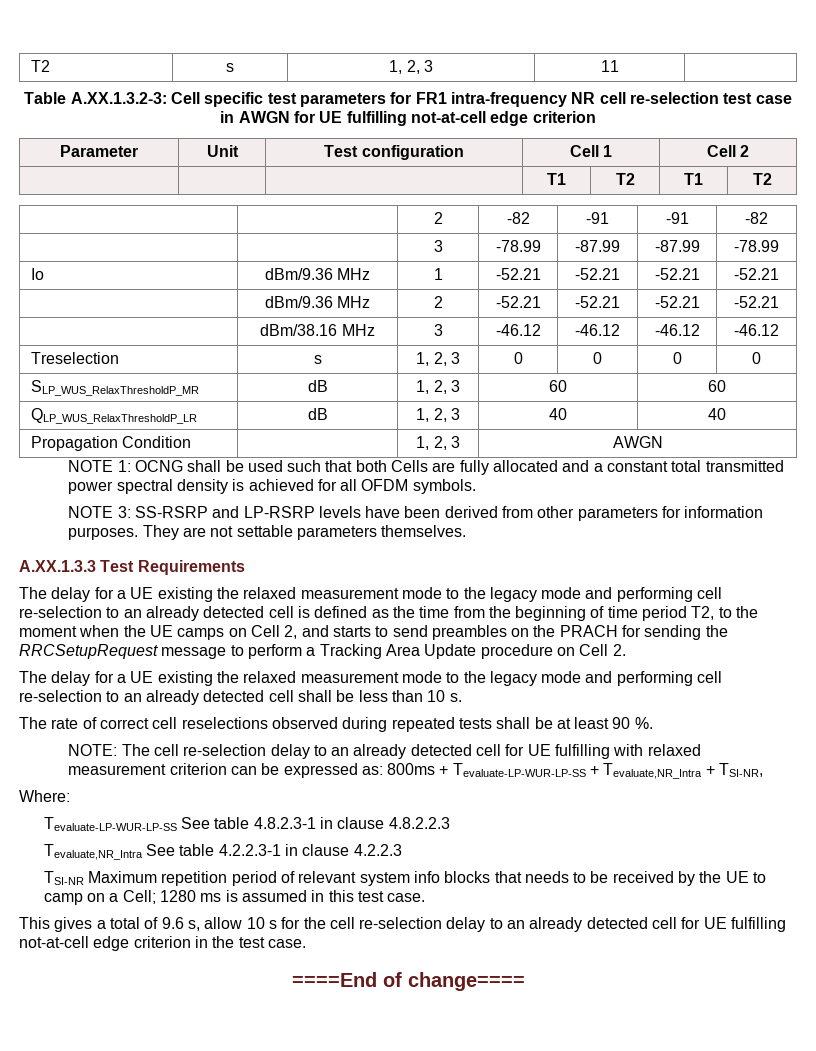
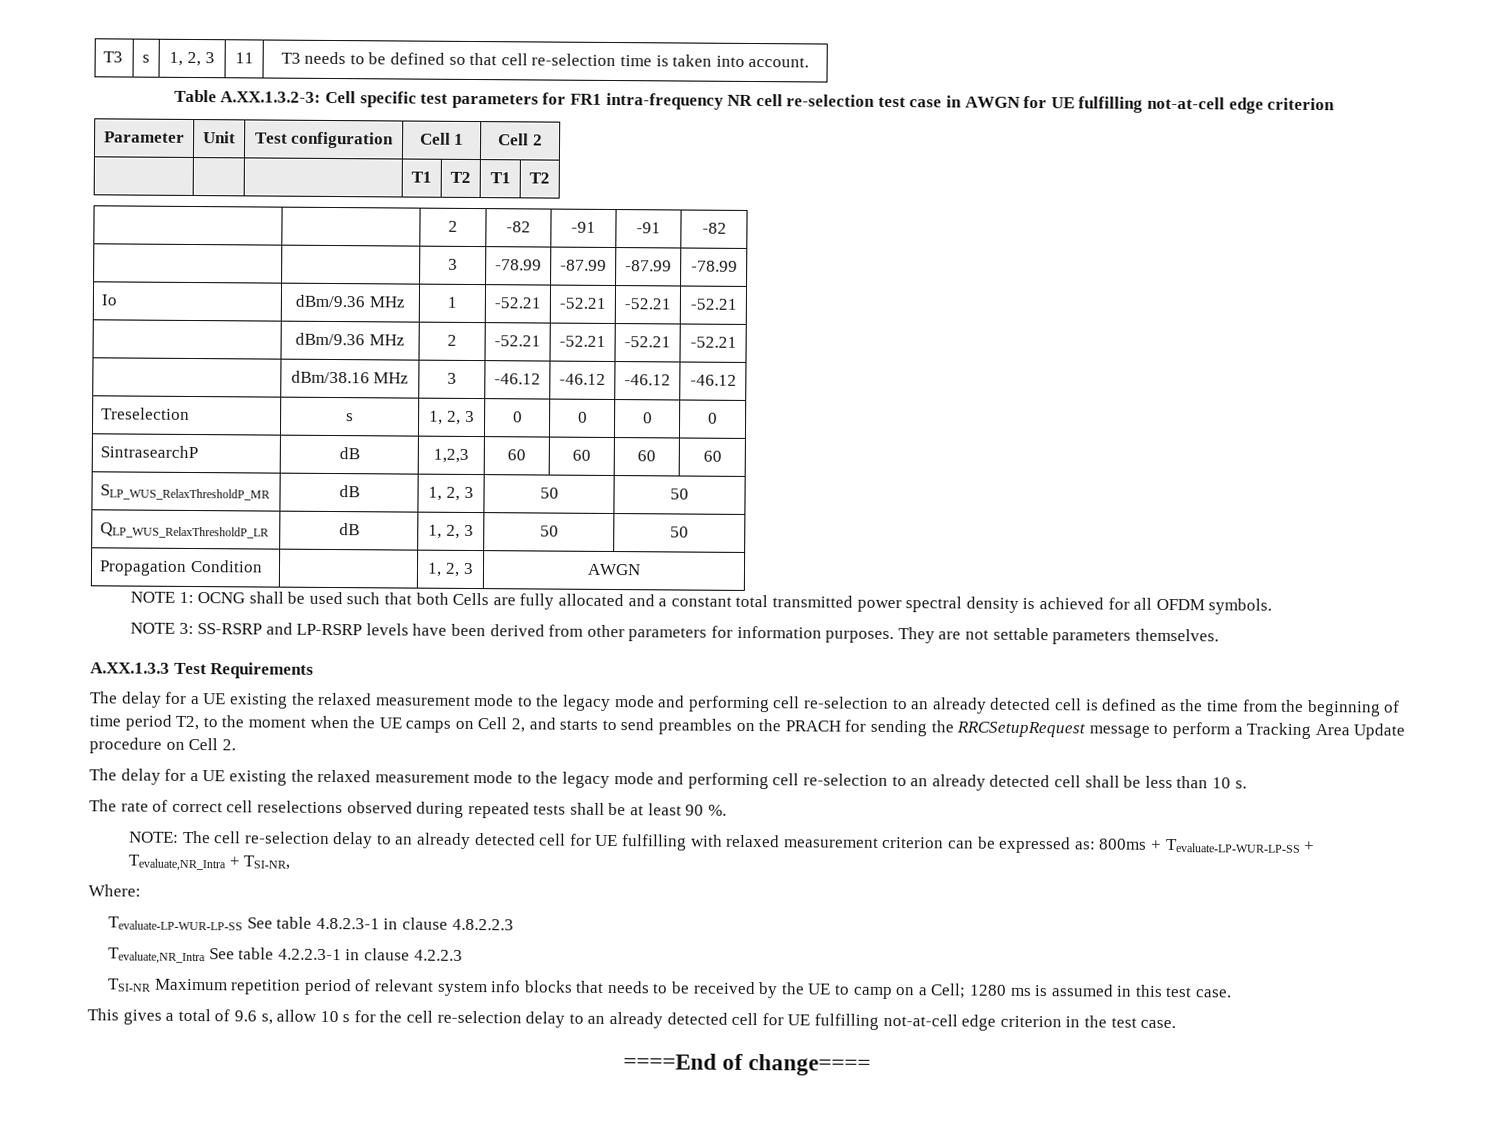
[31,60,51,72] T2 -> [103,51,124,63] T3
(619, 66) none -> [280,51,810,68] T3 needs to be defined so that cell re-selection time is taken into account.
(761, 358) none -> [100,445,199,459] [338,447,360,460] [433,448,469,463] [507,449,526,461] [572,449,591,461] [637,450,656,462] [702,450,722,462] // SintrasearchP | dB | 1,2,3 | 60 | 60 | 60 | 60
[549,380,567,392] [708,380,726,392] 60 | 60 -> [539,487,559,499] [670,488,689,500] 50 | 50
[549,408,567,420] [708,408,726,420] 40 | 40 -> [539,525,559,537] [670,526,689,538] 50 | 50

